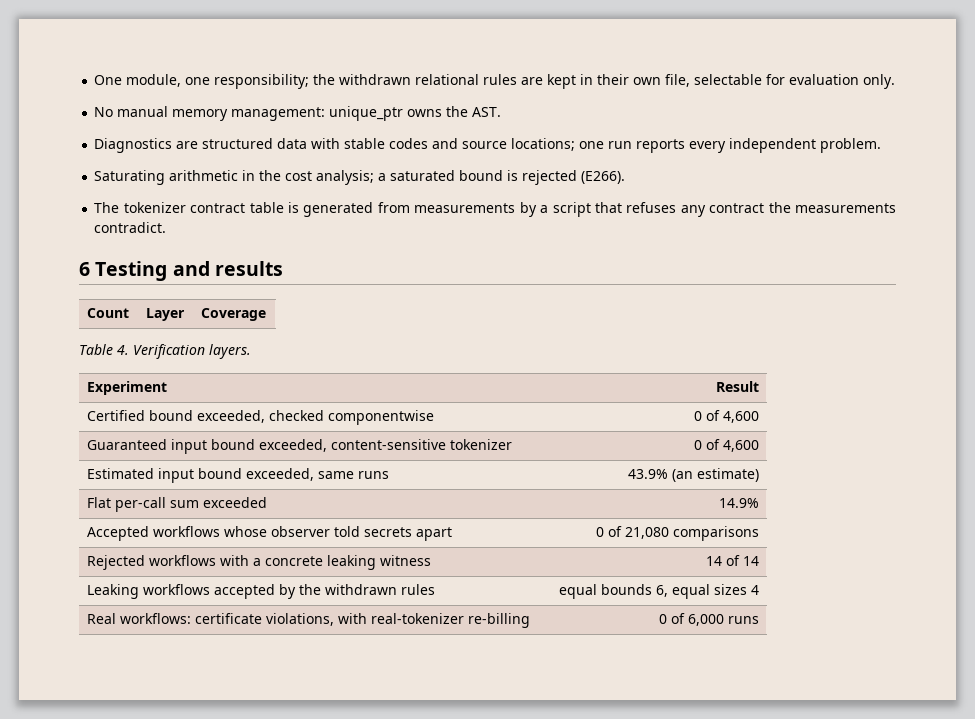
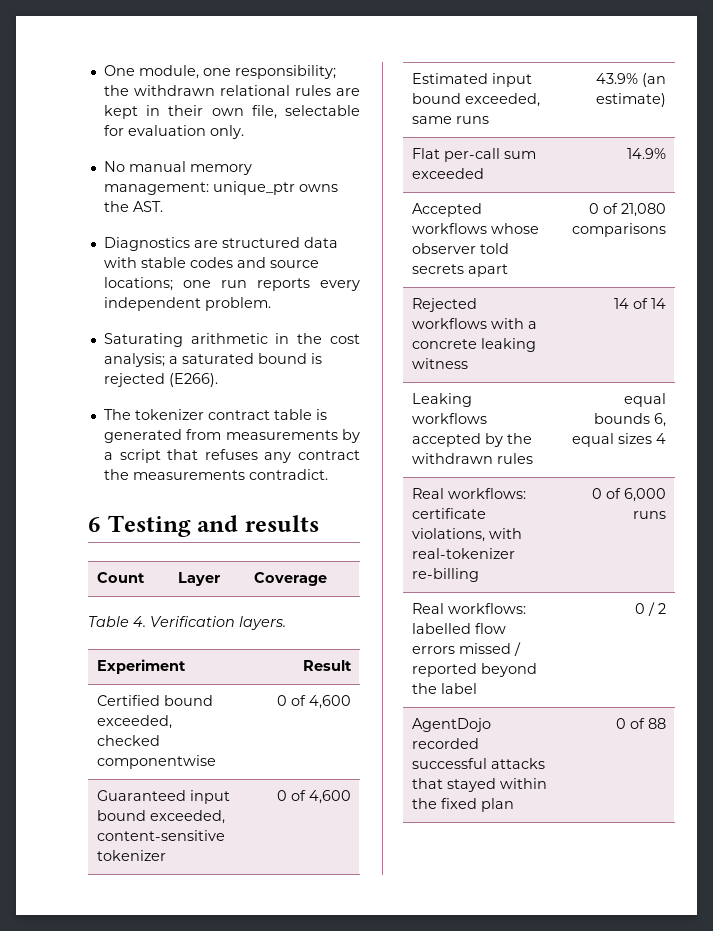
(759, 620) none -> [412,603,527,614] [412,623,507,634] [412,642,522,656] [412,663,538,677] [412,683,478,694] [634,602,666,616] [412,718,492,732] [412,738,480,749] [412,758,546,769] [412,778,548,792] [412,798,515,812] [615,718,666,729] // Real workflows: labelled flow errors missed / reported beyond the label | 0 / 2 // AgentDojo recorded successful attacks that stayed within the fixed plan | 0 of 88

